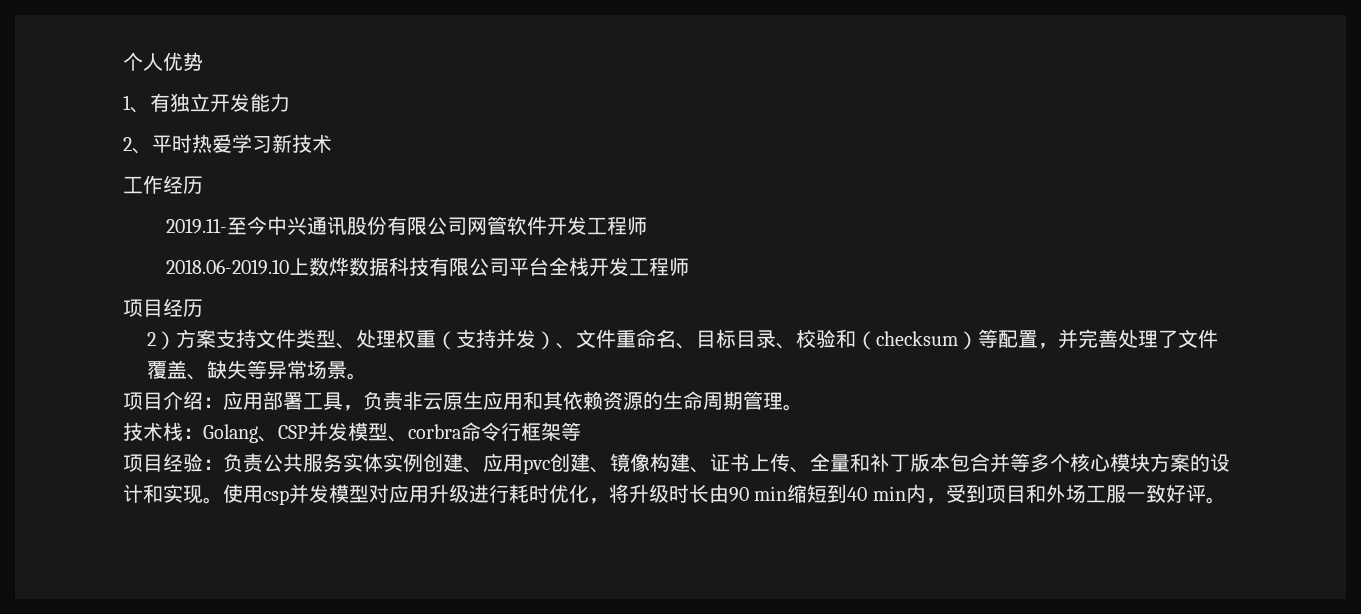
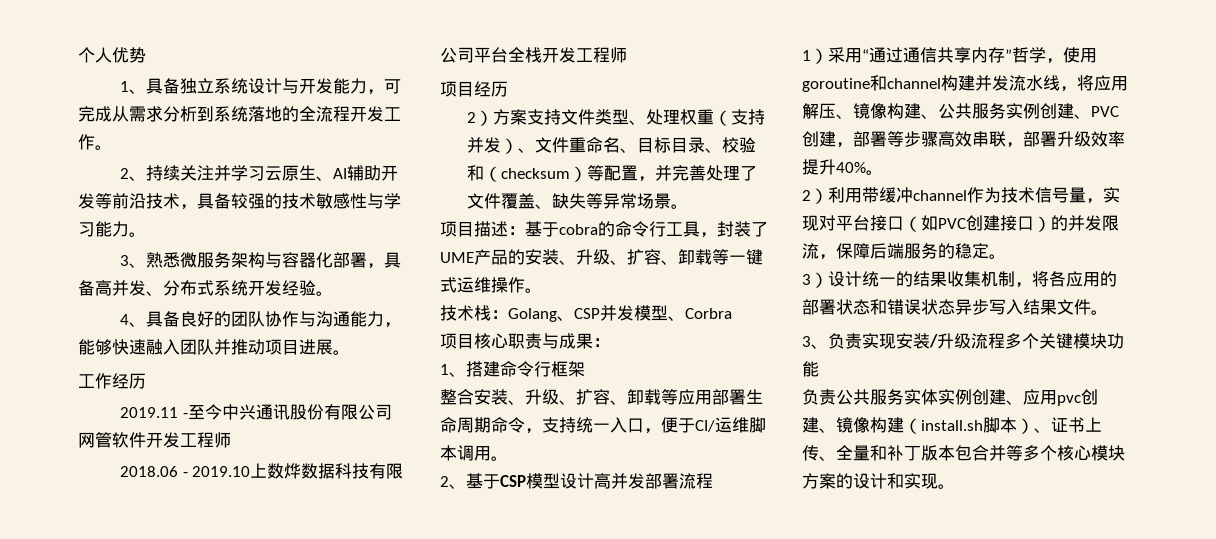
[150,93,290,112] [123,134,332,154] 有独立开发能力 // 2、平时热爱学习新技术 -> [146,78,402,95] [78,106,401,122] [78,134,112,150] [120,165,399,181] [78,193,401,210] [78,221,146,237] [120,252,402,269] [78,280,333,296] [120,311,402,328] [78,339,350,355] 具备独立系统设计与开发能力，可完成从需求分析到系统落地的全流程开发工作。 // 2、持续关注并学习云原生、AI辅助开发等前沿技术，具备较强的技术敏感性与学习能力。 // 3、熟悉微服务架构与容器化部署，具备高并发、分布式系统开发经验。 // 4、具备良好的团队协作与沟通能力，能够快速融入团队并推动项目进展。
[165,218,227,234] 2019.11- -> [120,407,188,418] 2019.11 -
[165,259,289,275] 2018.06-2019.10 -> [120,466,251,477] 2018.06 - 2019.10
[163,391,783,411] 介绍：应用部署工具，负责非云原生应用和其依赖资源的生命周期管理 -> [474,221,768,238] [440,249,763,265] [440,277,525,293] 描述：基于cobra的命令行工具，封装了UME产品的安装、升级、扩容、卸载等一键式运维操作
[408,422,581,441] [123,453,223,472] corbra命令行框架等 // 项目经验： -> [685,308,732,319] [440,333,610,349] [440,361,585,377] [440,389,763,405] [440,417,766,434] [440,445,508,461] [440,473,713,489] [802,47,1097,64] [802,75,1128,92] [802,103,1119,119] [802,131,1125,148] [802,159,883,175] [802,187,1120,204] [802,215,1119,232] [802,243,1006,260] [802,271,1117,288] [802,299,1108,315] [802,333,1124,349] [802,361,819,377] Corbra // 项目核心职责与成果： // 1、搭建命令行框架 // 整合安装、升级、扩容、卸载等应用部署生命周期命令，支持统一入口，便于CI/运维脚本调用。 // 2、基于CSP模型设计高并发部署流程 // 1）采用“通过通信共享内存”哲学，使用goroutine和channel构建并发流水线，将应用解压、镜像构建、公共服务实例创建、PVC创建，部署等步骤高效串联，部署升级效率提升40%。 // 2）利用带缓冲channel作为技术信号量，实现对平台接口（如PVC创建接口）的并发限流，保障后端服务的稳定。 // 3）设计统一的结果收集机制，将各应用的部署状态和错误状态异步写入结果文件。 // 3、负责实现安装/升级流程多个关键模块功能 //
(690, 462) none -> [904,417,1034,434] （install.sh脚本）
[223,484,1226,505] 使用csp并发模型对应用升级进行耗时优化，将升级时长由90 min缩短到40 min内，受到项目和外场工服一致好评。 -> (955, 486) none

